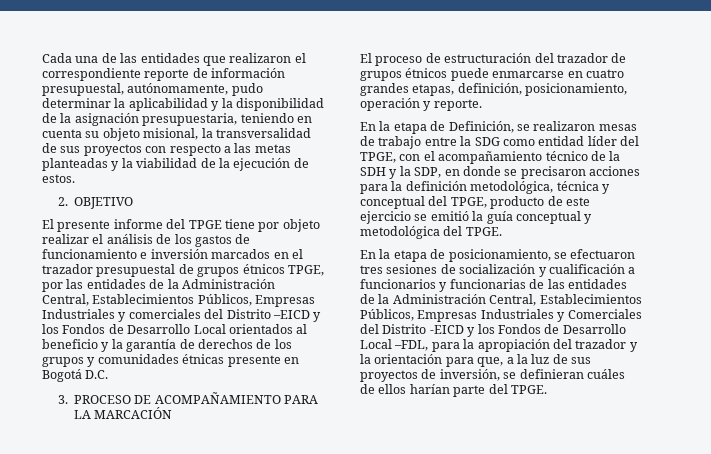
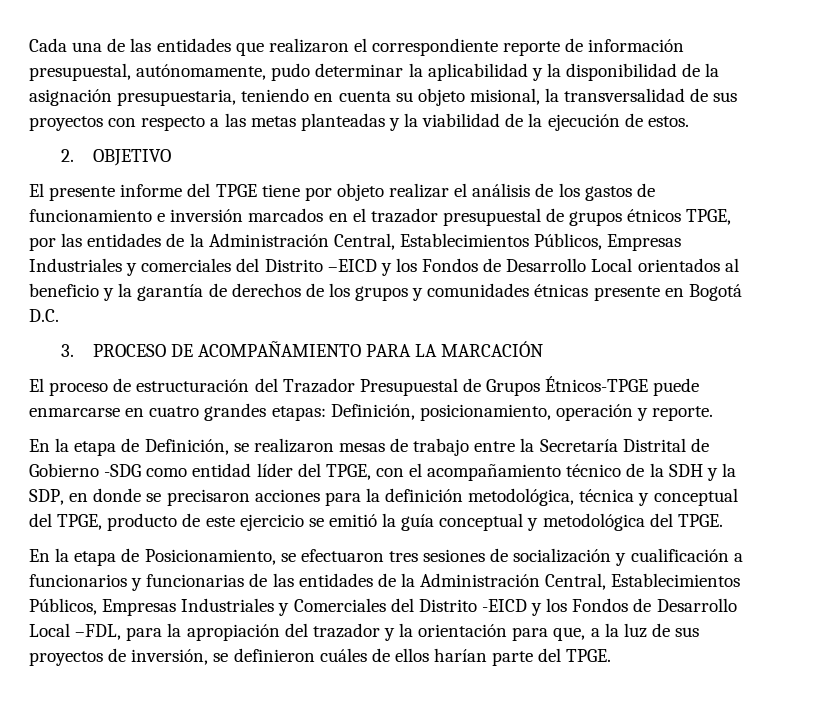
[556,53,627,63] [360,68,448,81] trazador de grupos étnicos -> [282,376,649,396] Trazador Presupuestal de Grupos Étnicos-TPGE
[412,83,522,96] etapas, definición, -> [271,404,415,421] etapas: Definición,
[474,137,500,146] SDG -> [539,438,709,452] [29,463,142,477] Secretaría Distrital de Gobierno -SDG
[448,249,551,262] posicionamiento, -> [144,549,276,565] Posicionamiento,
[519,369,584,379] definieran -> [233,648,315,662] definieron

